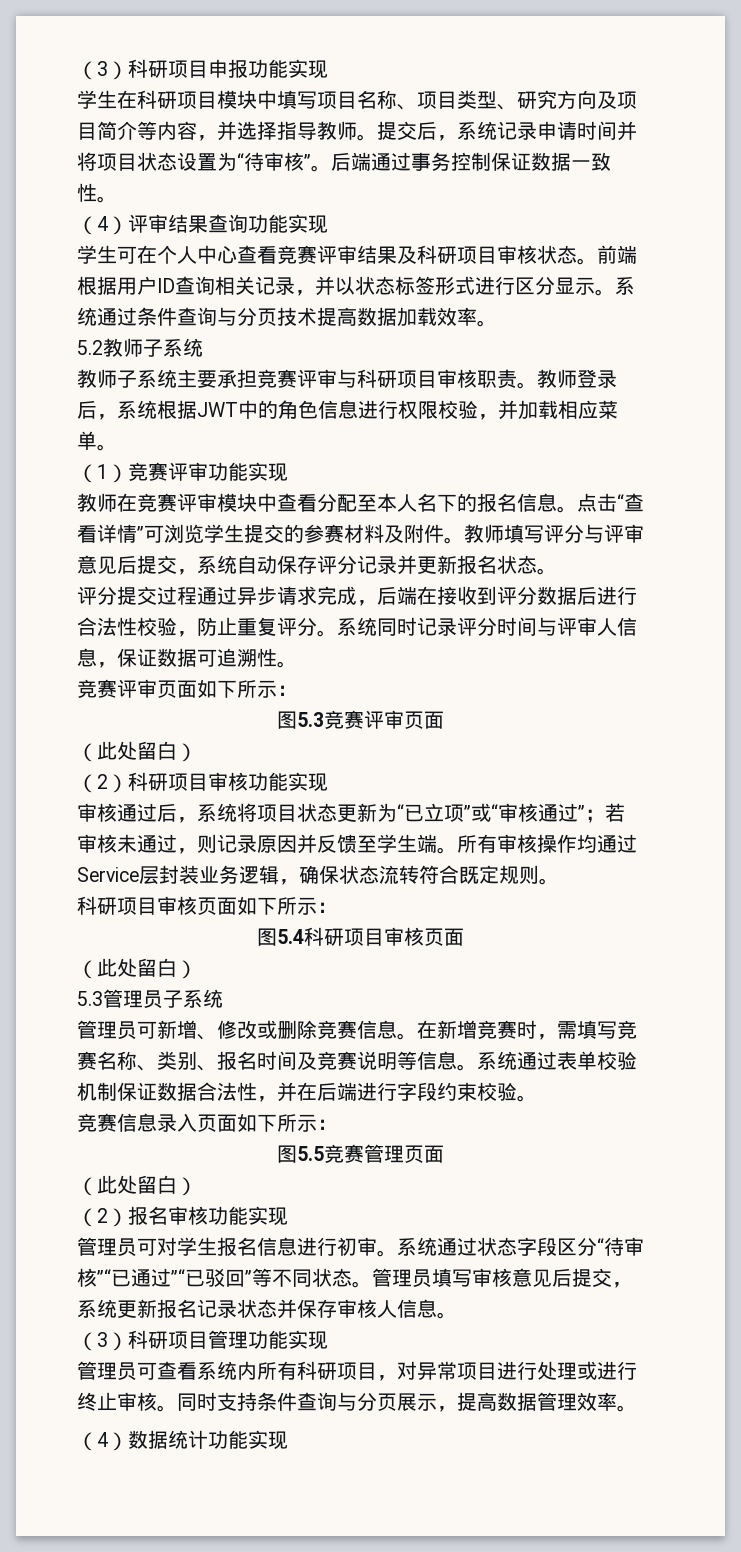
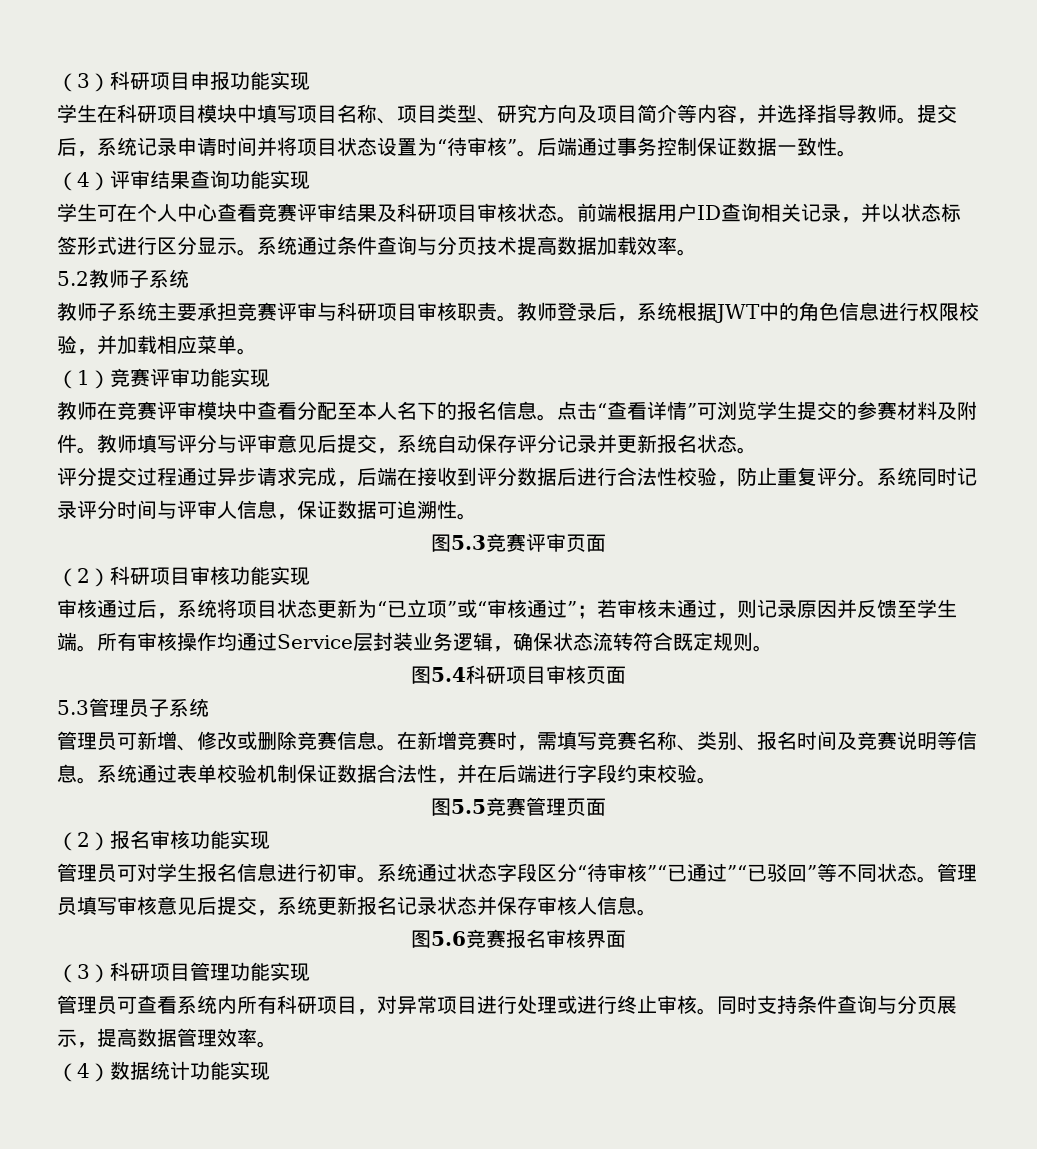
[77,679,297,698] // 竞赛评审页面如下所示： -> (477, 516) none
[77,741,197,762] // （此处留白） -> (606, 543) none
[77,896,337,915] // 科研项目审核页面如下所示： -> (773, 648) none
[77,958,197,979] // （此处留白） -> (626, 675) none
[77,1113,337,1132] // 竞赛信息录入页面如下所示： -> (717, 780) none
[77,1175,197,1196] // （此处留白） -> (606, 807) none
(457, 1315) none -> [411,929,626,948] // 图5.6竞赛报名审核界面

